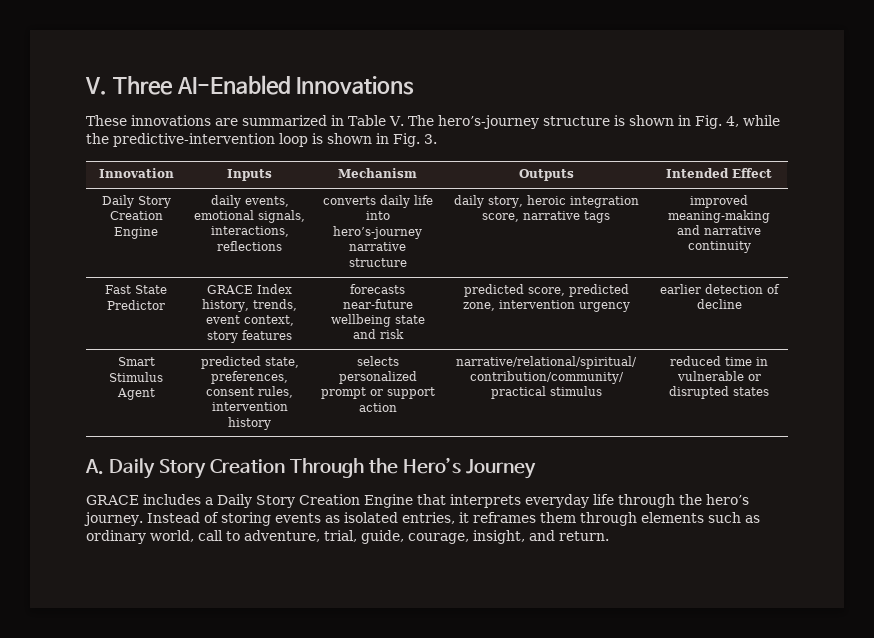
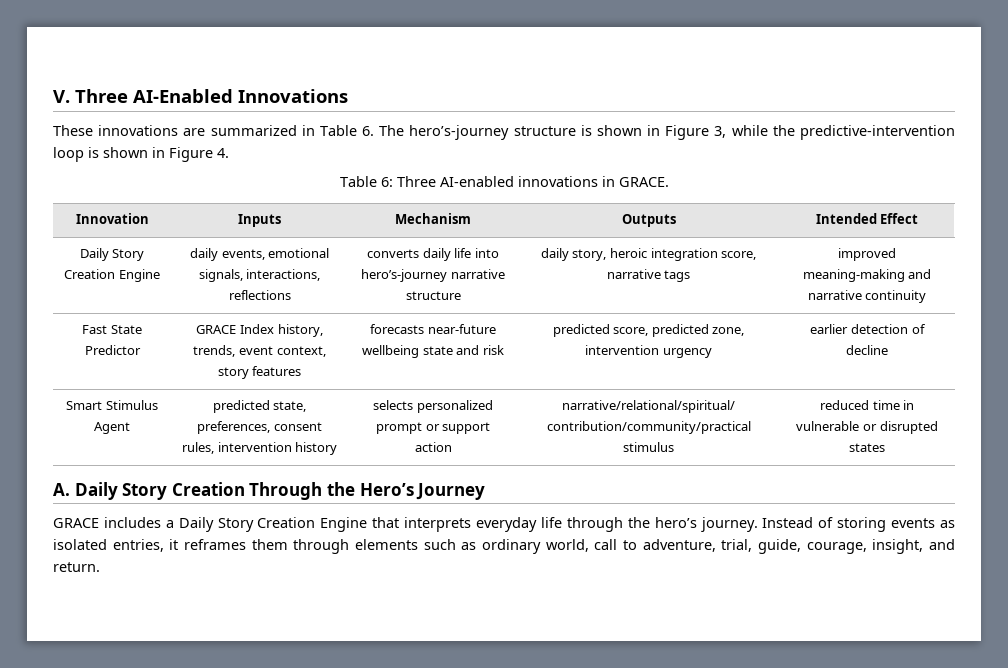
[388,116,404,126] V. -> [362,126,375,136] 6.
[694,115,739,129] Fig. 4, -> [665,125,727,140] Figure 3,
[393,133,437,147] Fig. 3. -> [169,147,229,162] [339,176,669,187] Figure 4. // Table 6: Three AI-enabled innovations in GRACE.

